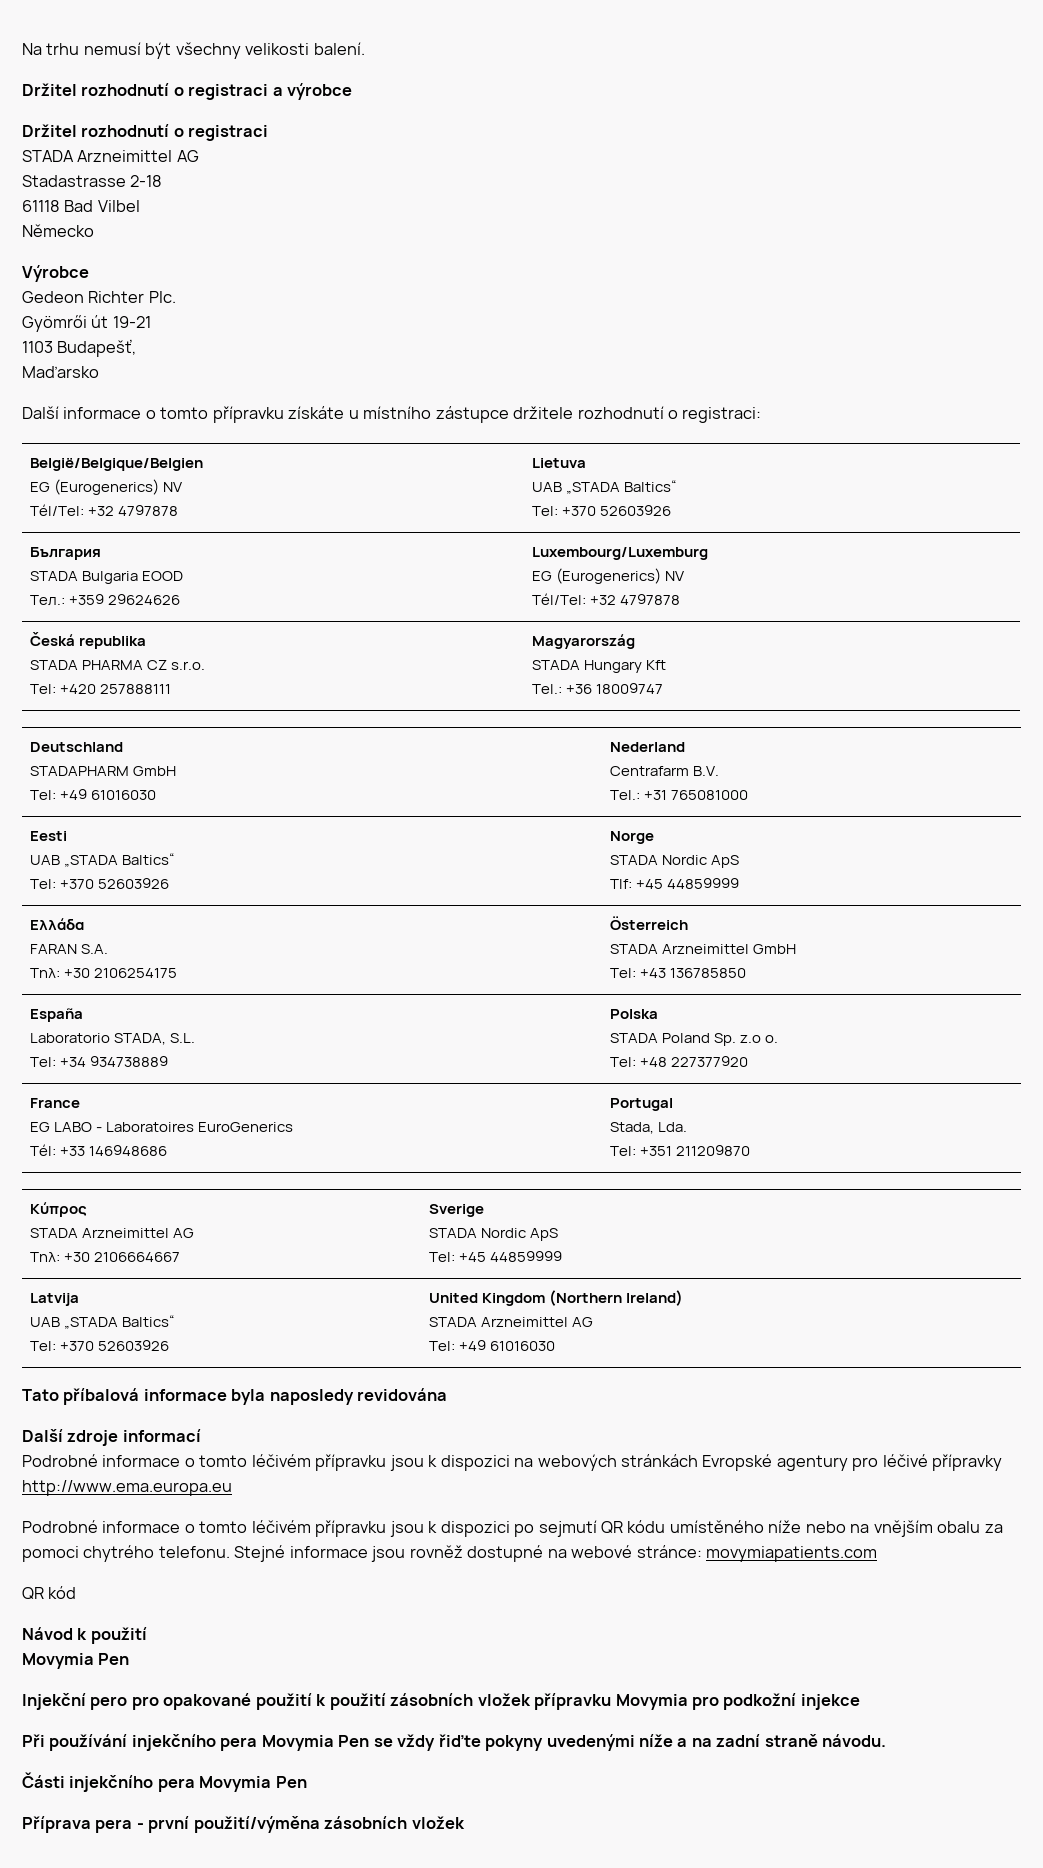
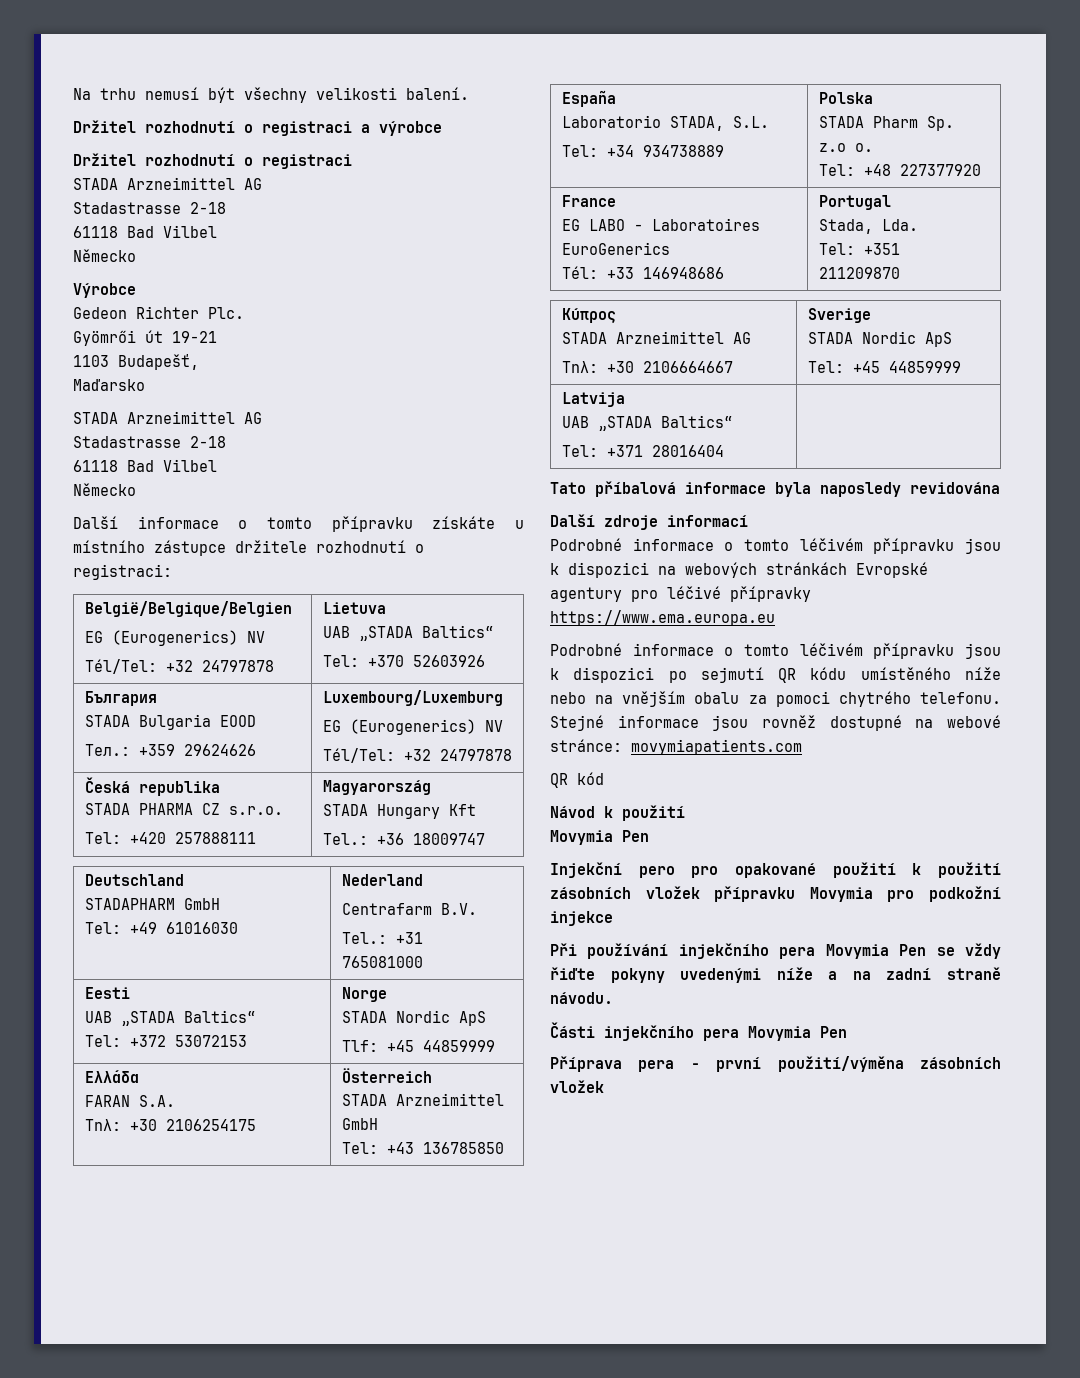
(99, 372) none -> [73,411,262,424] [73,436,226,448] [73,459,217,472] [73,483,136,496] // STADA Arzneimittel AG // Stadastrasse 2-18 // 61118 Bad Vilbel // Německo
[117,505,178,516] 4797878 -> [201,660,274,672] 24797878
[619,594,680,605] 4797878 -> [439,749,512,761] 24797878
[59,878,169,889] +370 52603926 -> [129,1035,247,1047] +372 53072153
[661,1033,710,1043] Poland -> [872,116,918,128] Pharm
[59,1340,169,1351] [428,1290,683,1306] [428,1317,593,1327] [428,1340,555,1351] +370 52603926 | United Kingdom (Northern Ireland) // STADA Arzneimittel AG // Tel: +49 61016030 -> [606,445,724,457] +371 28016404 |
[22,1480,232,1496] http://www.ema.europa.eu -> [550,610,775,626] https://www.ema.europa.eu

